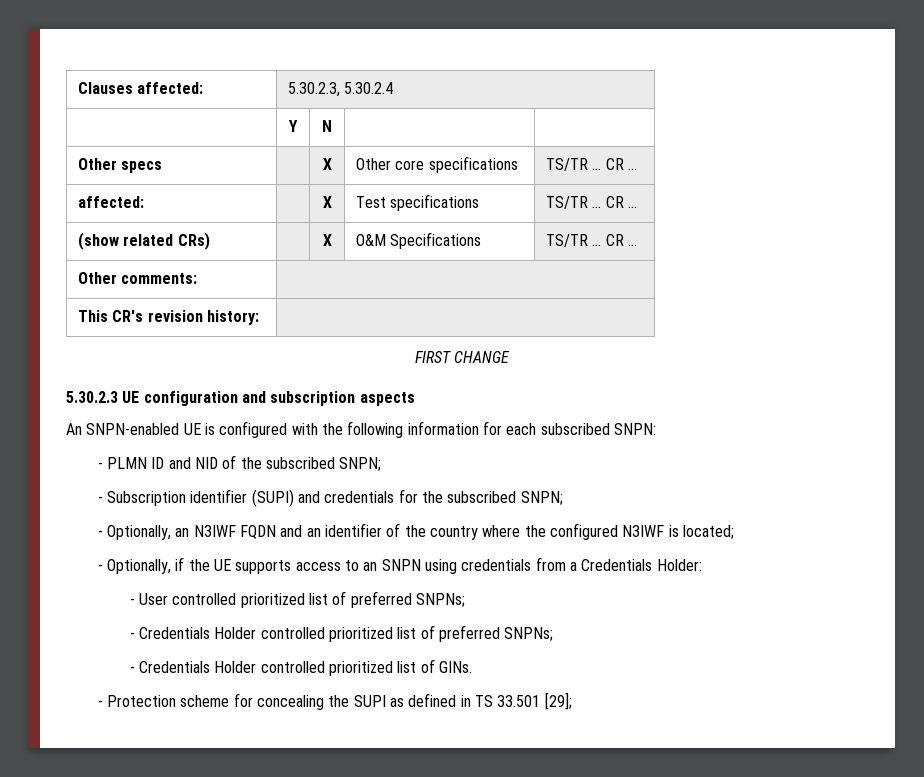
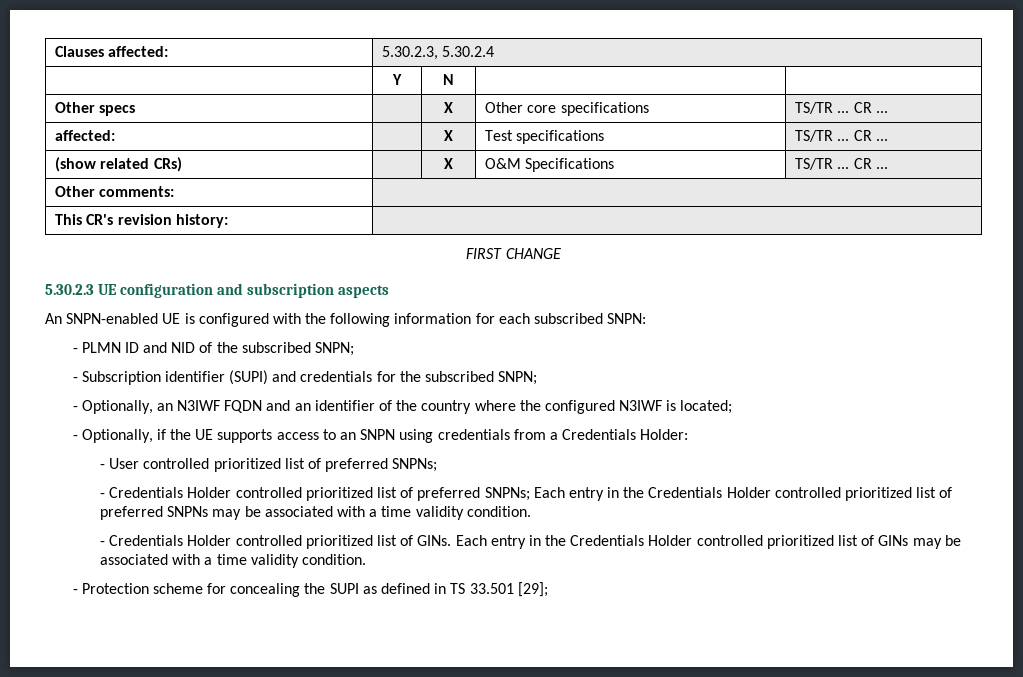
(554, 634) none -> [533,487,953,501] [100,506,531,520] Each entry in the Credentials Holder controlled prioritized list of preferred SNPNs may be associated with a time validity condition.
(472, 667) none -> [455,535,961,549] [100,554,366,568] Each entry in the Credentials Holder controlled prioritized list of GINs may be associated with a time validity condition.

